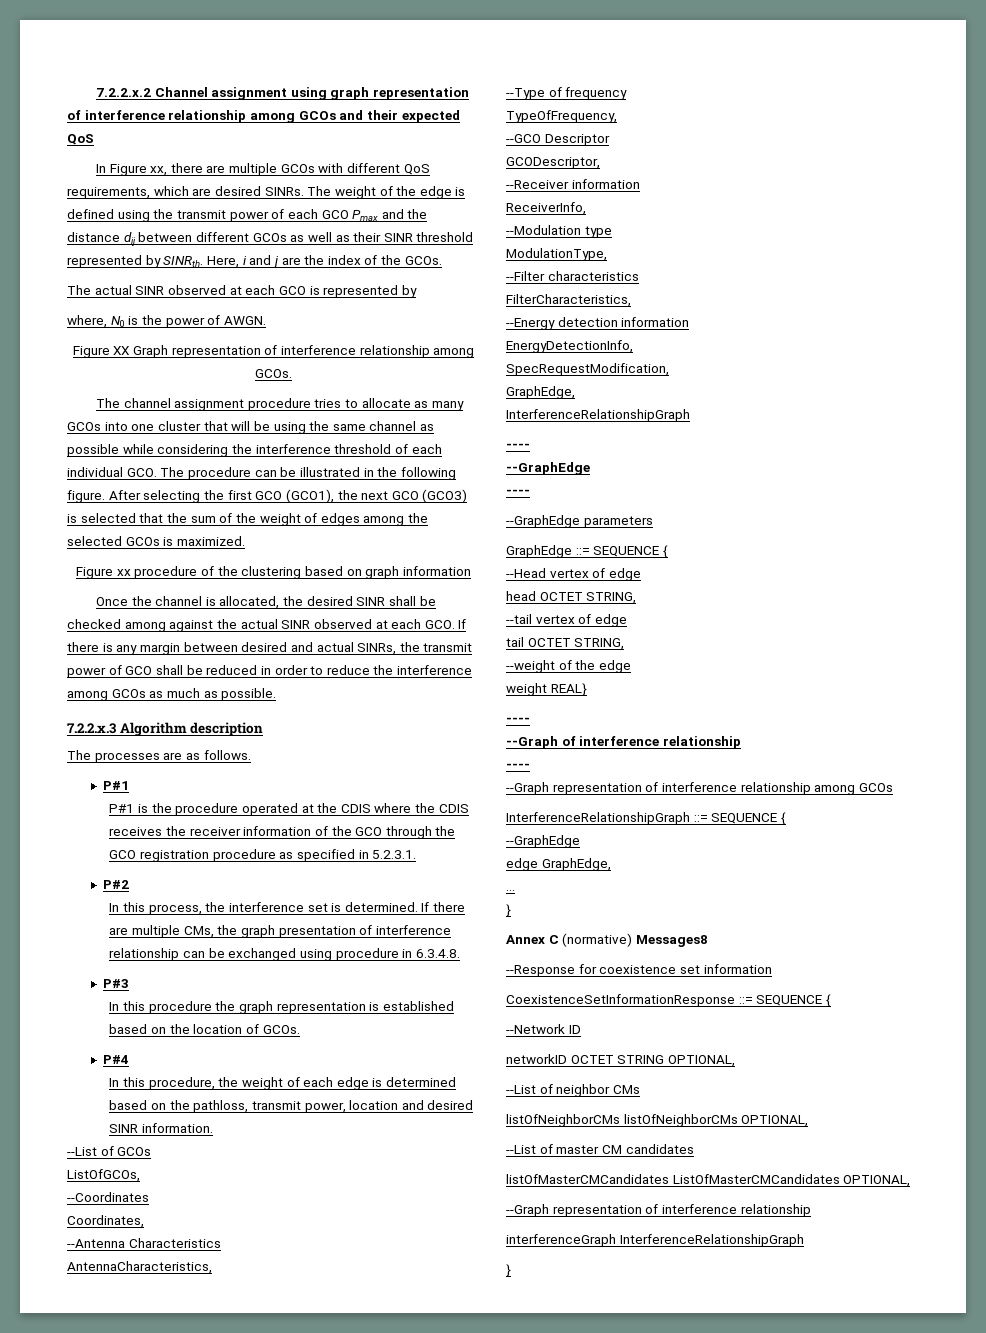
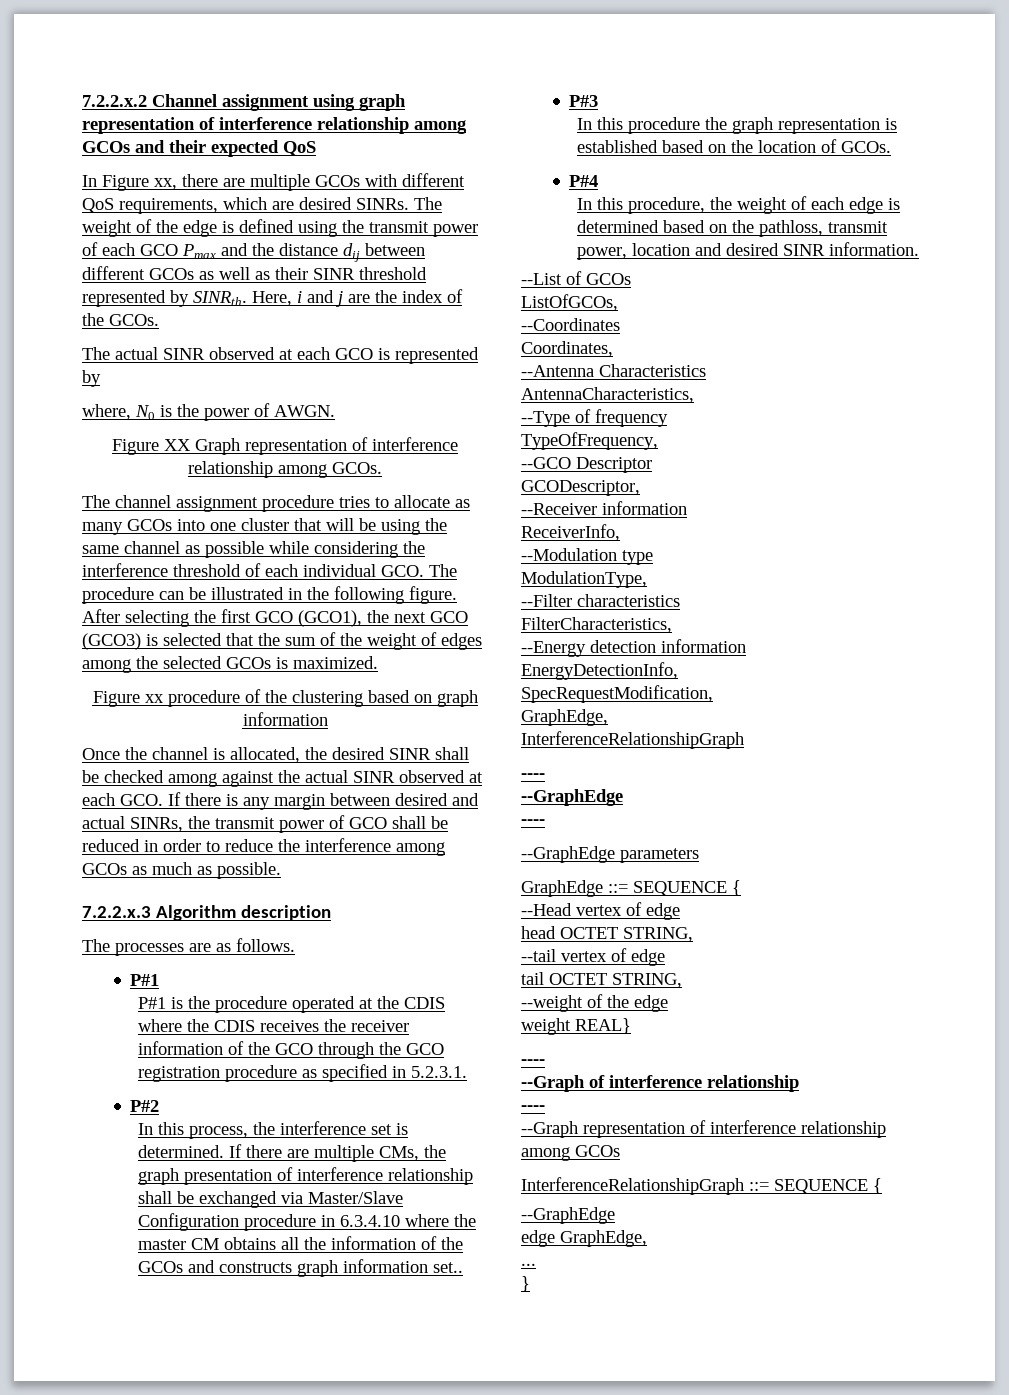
[182,951,205,958] can -> [137,1191,172,1204] shall
[299,948,460,961] using procedure in 6.3.4.8. -> [280,1191,403,1204] [137,1213,476,1231] [137,1236,463,1250] [137,1259,463,1277] via Master/Slave Configuration procedure in 6.3.4.10 where the master CM obtains all the information of the GCOs and constructs graph information set..
[506,933,708,947] [506,964,772,977] [506,994,831,1007] [506,1024,581,1034] [506,1054,735,1067] [506,1084,640,1097] [506,1114,809,1127] [506,1144,694,1154] [506,1174,911,1187] [506,1204,811,1217] [506,1234,804,1247] [506,1264,511,1277] // Annex C (normative) Messages8 // --Response for coexistence set information // CoexistenceSetInformationResponse ::= SEQUENCE { // --Network ID // networkID OCTET STRING OPTIONAL, // --List of neighbor CMs // listOfNeighborCMs listOfNeighborCMs OPTIONAL, // --List of master CM candidates // listOfMasterCMCandidates ListOfMasterCMCandidates OPTIONAL, // --Graph representation of interference relationship // interferenceGraph InterferenceRelationshipGraph // } -> (530, 1284) none

